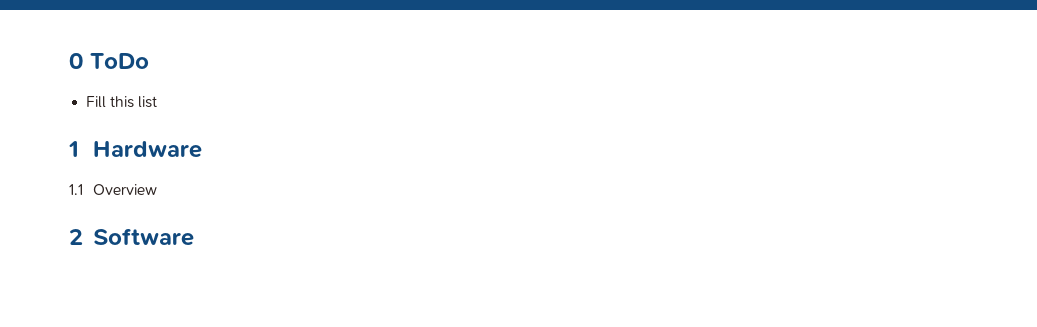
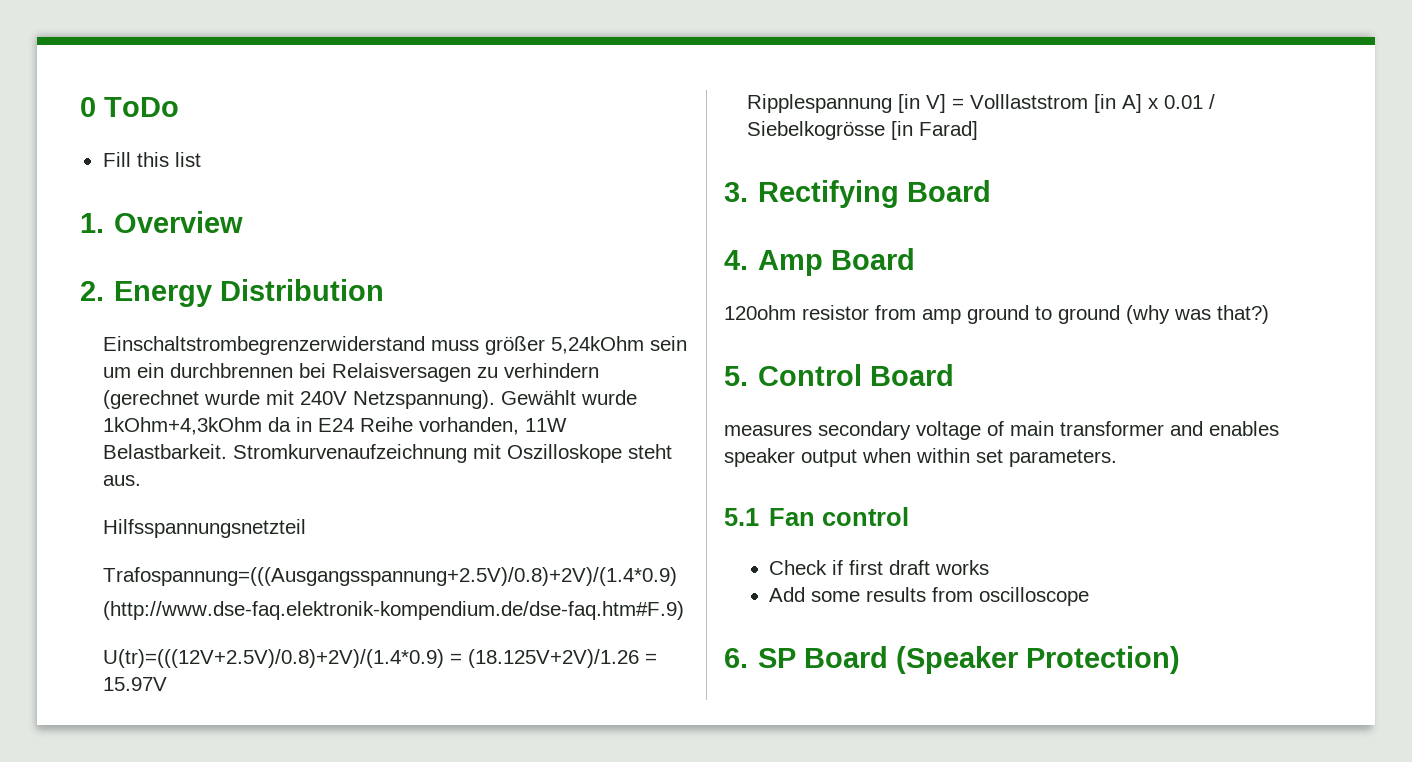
[68,141,203,158] [69,184,158,195] [69,228,195,246] 1 Hardware // 1.1 Overview // 2 Software -> [80,211,244,233] [80,279,385,307] [102,336,687,355] [102,363,599,382] [102,390,637,409] [102,417,567,435] [102,444,672,463] [102,475,141,486] [102,519,306,538] [102,567,677,586] [102,601,684,620] [102,649,657,668] [102,677,167,691] [746,94,1215,113] [746,121,978,140] [724,180,992,208] [724,248,916,276] [724,305,1269,324] [724,364,955,386] [724,421,1279,440] [724,448,1117,467] [724,507,910,526] [769,560,990,575] [769,587,1090,606] [724,646,1181,674] 1. Overview // 2. Energy Distribution // Einschaltstrombegrenzerwiderstand muss größer 5,24kOhm sein um ein durchbrennen bei Relaisversagen zu verhindern (gerechnet wurde mit 240V Netzspannung). Gewählt wurde 1kOhm+4,3kOhm da in E24 Reihe vorhanden, 11W Belastbarkeit. Stromkurvenaufzeichnung mit Oszilloskope steht aus. // Hilfsspannungsnetzteil // Trafospannung=(((Ausgangsspannung+2.5V)/0.8)+2V)/(1.4*0.9) // (http://www.dse-faq.elektronik-kompendium.de/dse-faq.htm#F.9) // U(tr)=(((12V+2.5V)/0.8)+2V)/(1.4*0.9) = (18.125V+2V)/1.26 = 15.97V // Ripplespannung [in V] = Volllaststrom [in A] x 0.01 / Siebelkogrösse [in Farad] // 3. Rectifying Board // 4. Amp Board // 120ohm resistor from amp ground to ground (why was that?) // 5. Control Board // measures secondary voltage of main transformer and enables speaker output when within set parameters. // 5.1 Fan control // Check if first draft works // Add some results from oscilloscope // 6. SP Board (Speaker Protection)

